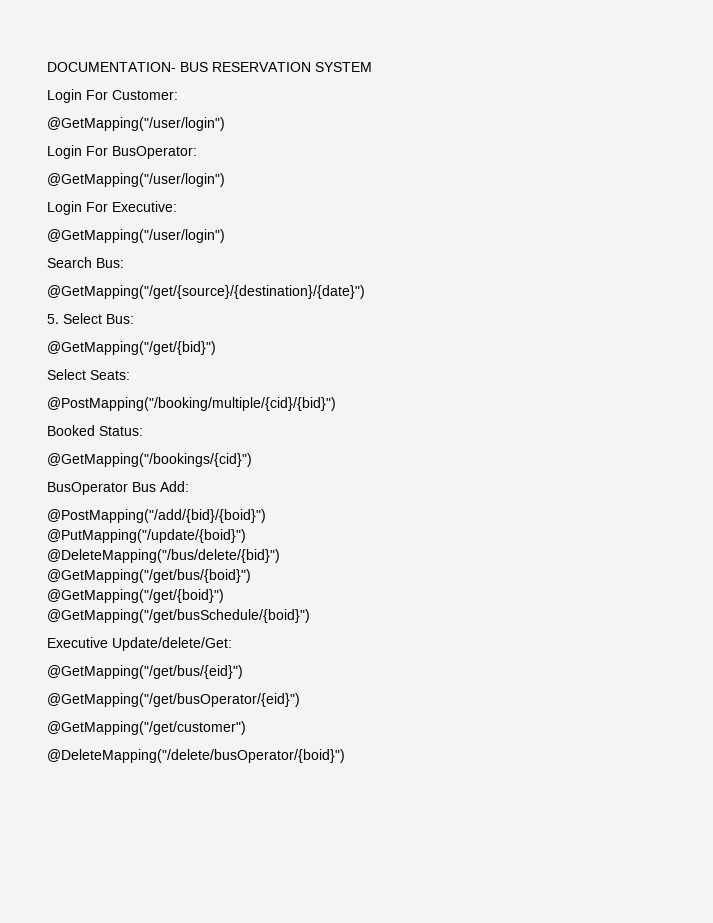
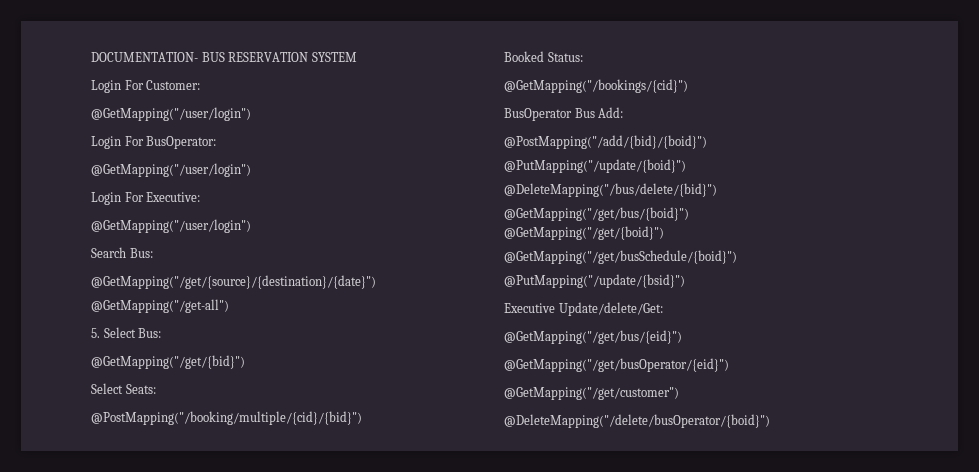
(365, 292) none -> [91,299,229,313] // @GetMapping("/get-all")
(310, 616) none -> [504,274,685,288] // @PutMapping("/update/{bsid}")

